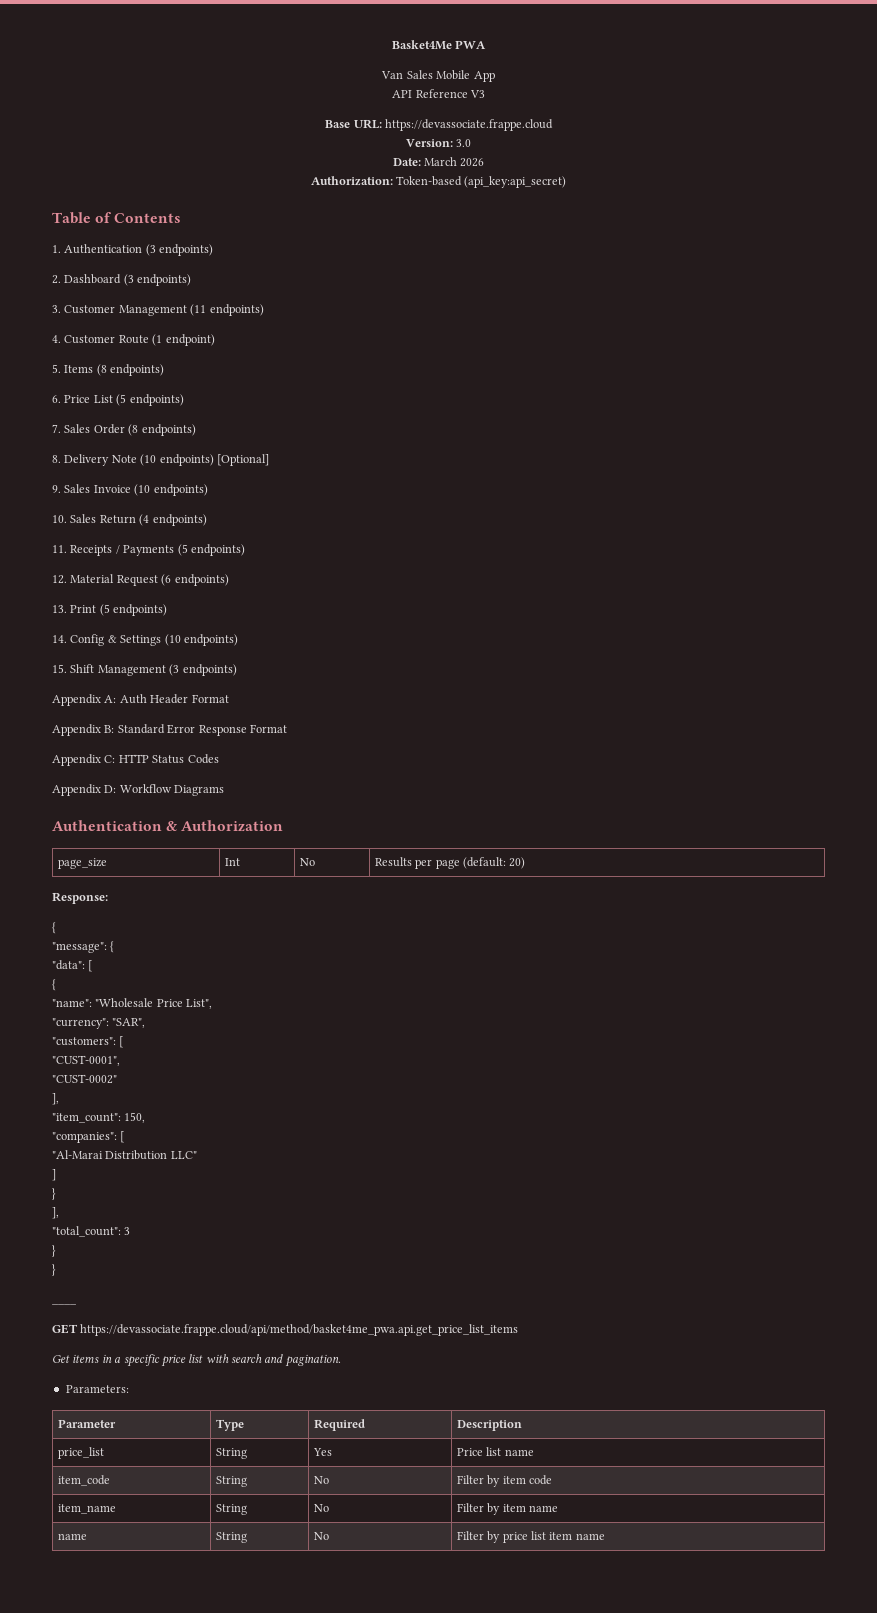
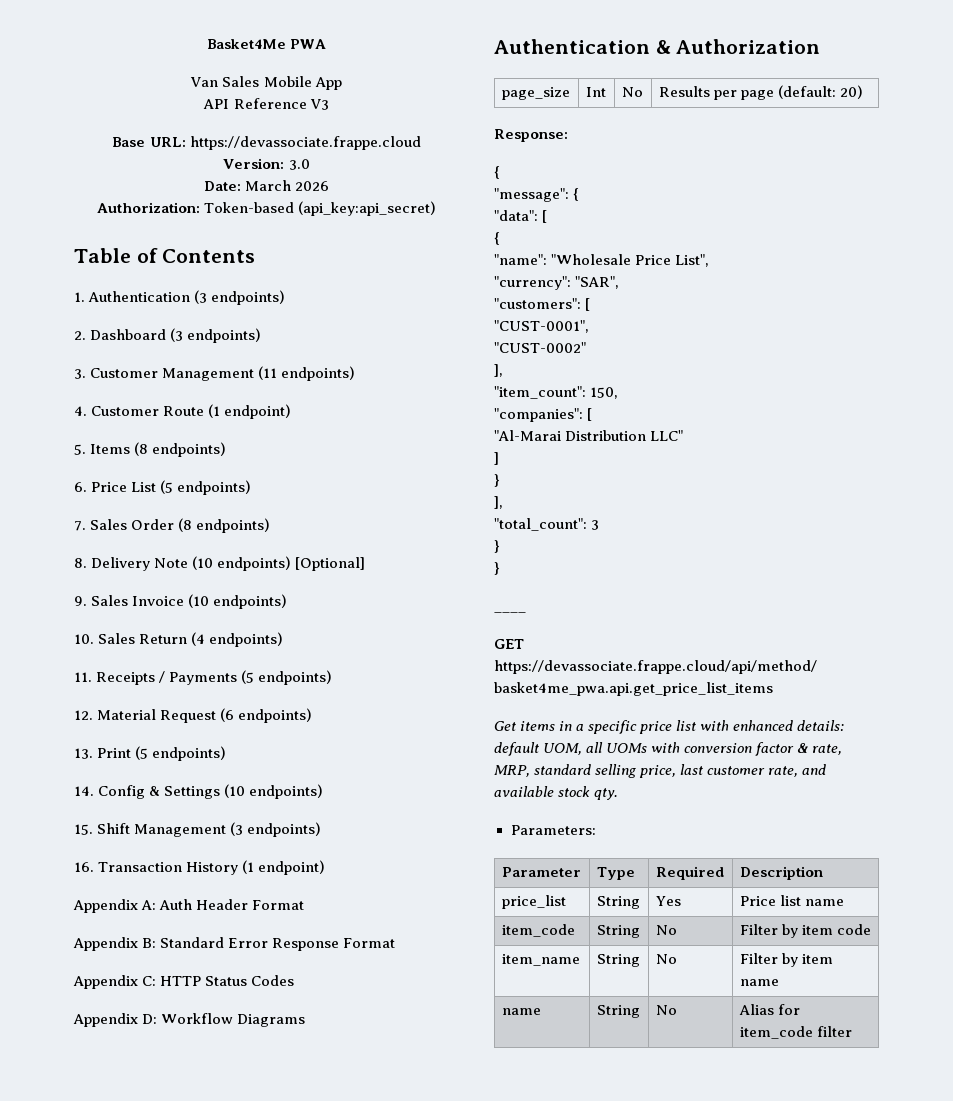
(237, 670) none -> [74,860,326,875] // 16. Transaction History (1 endpoint)
[231,1354,341,1367] search and pagination. -> [733,720,845,731] [494,742,843,756] [494,764,827,778] [494,786,619,800] enhanced details: default UOM, all UOMs with conversion factor & rate, MRP, standard selling price, last customer rate, and available stock qty.
[456,1531,605,1543] Filter by price list item name -> [738,1004,800,1015] [739,1026,852,1039] Alias for item_code filter

